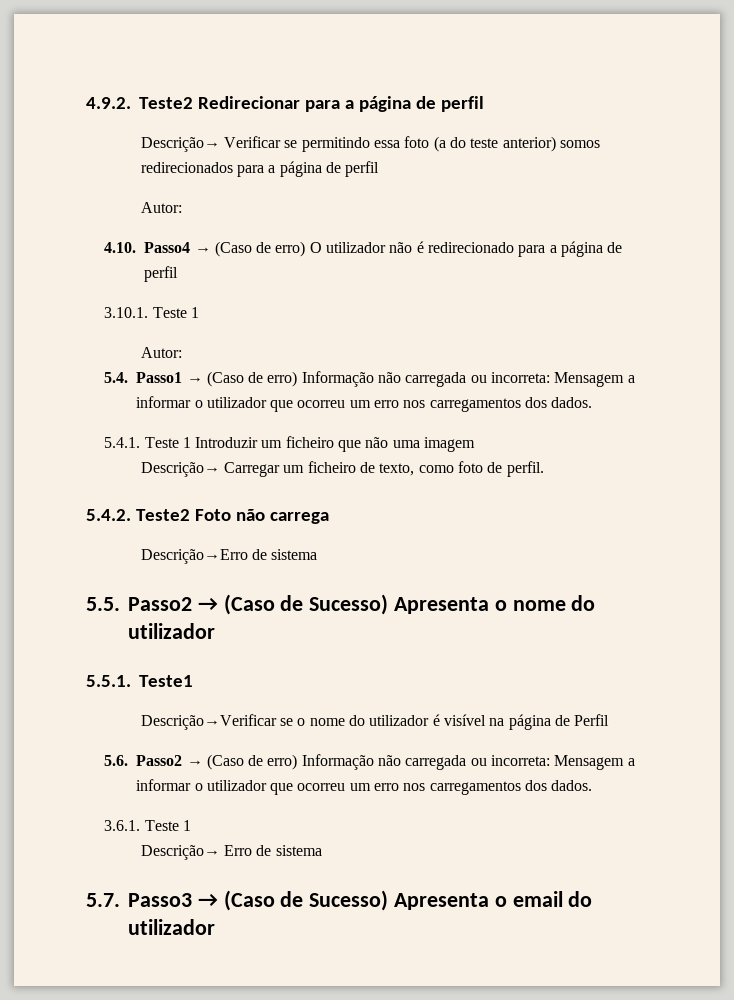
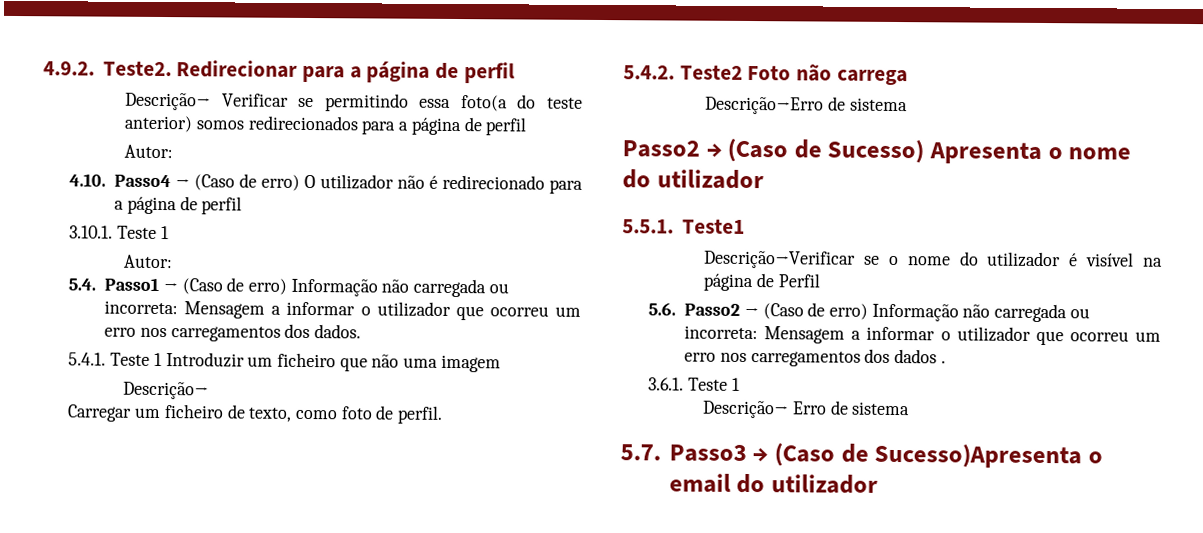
[139,97,193,109] Teste2 -> [102,60,172,77] Teste2.
[404,136,446,152] foto (a -> [460,95,508,112] foto(a
(220, 469) none -> (210, 390) //
[86,597,120,611] 5.5. -> (908, 104) none
[551,780,593,791] dados. -> [894,348,946,364] dados .
[309,890,490,911] Sucesso) Apresenta -> [874,443,1083,469] Sucesso)Apresenta

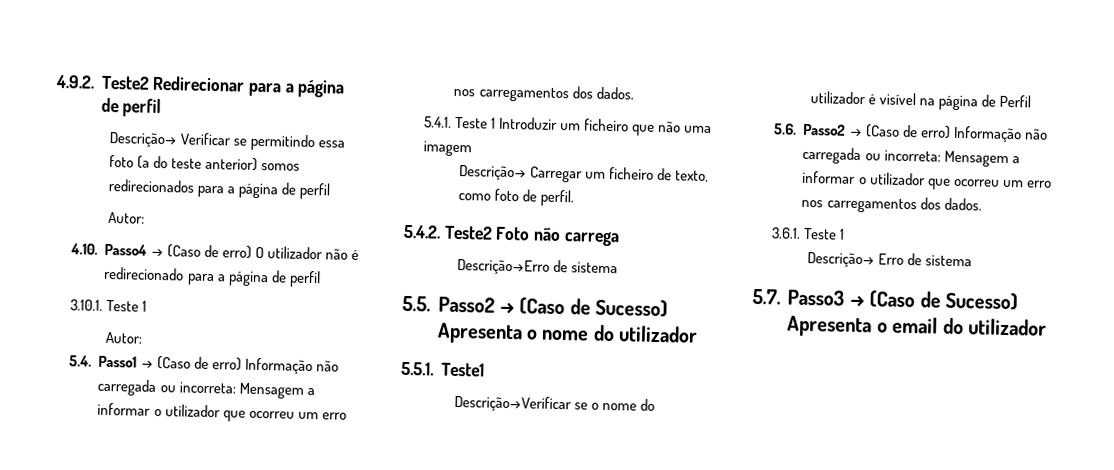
[102,60,172,77] Teste2. -> [100,75,150,90] Teste2
[460,95,508,112] foto(a -> [108,154,150,169] foto (a
(210, 390) // -> (527, 173) none
(908, 104) none -> [402,295,431,312] 5.5.
[894,348,946,364] dados . -> [943,197,982,211] dados.
[874,443,1083,469] Sucesso)Apresenta -> [945,291,1019,311] [787,315,873,338] Sucesso) Apresenta

